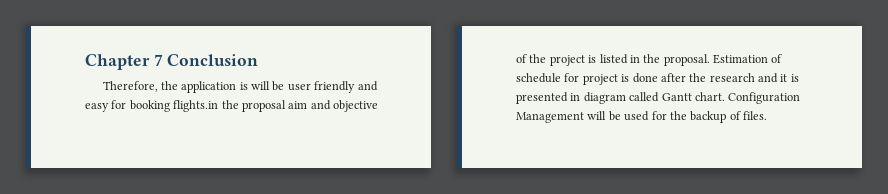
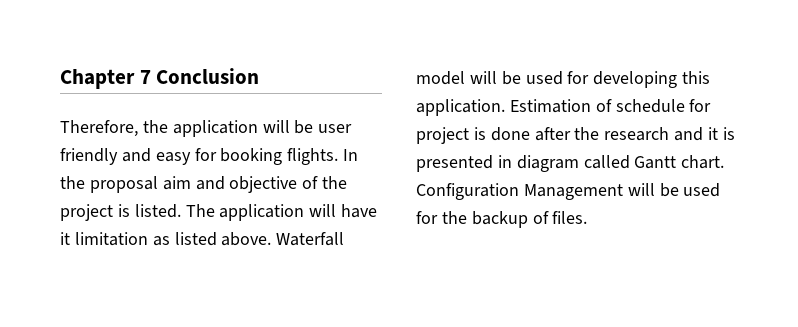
[239,82,248,90] is -> (258, 128) none
[173,100,219,112] flights.in -> [287,148,359,165] flights. In
[599,54,710,66] listed in the proposal. -> [134,204,378,221] [60,232,345,246] [416,71,711,88] [416,99,505,116] listed. The application will have it limitation as listed above. Waterfall model will be used for developing this application.

